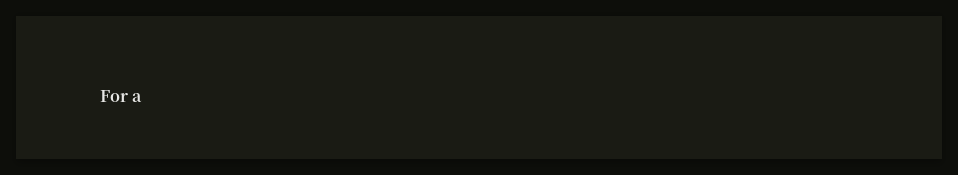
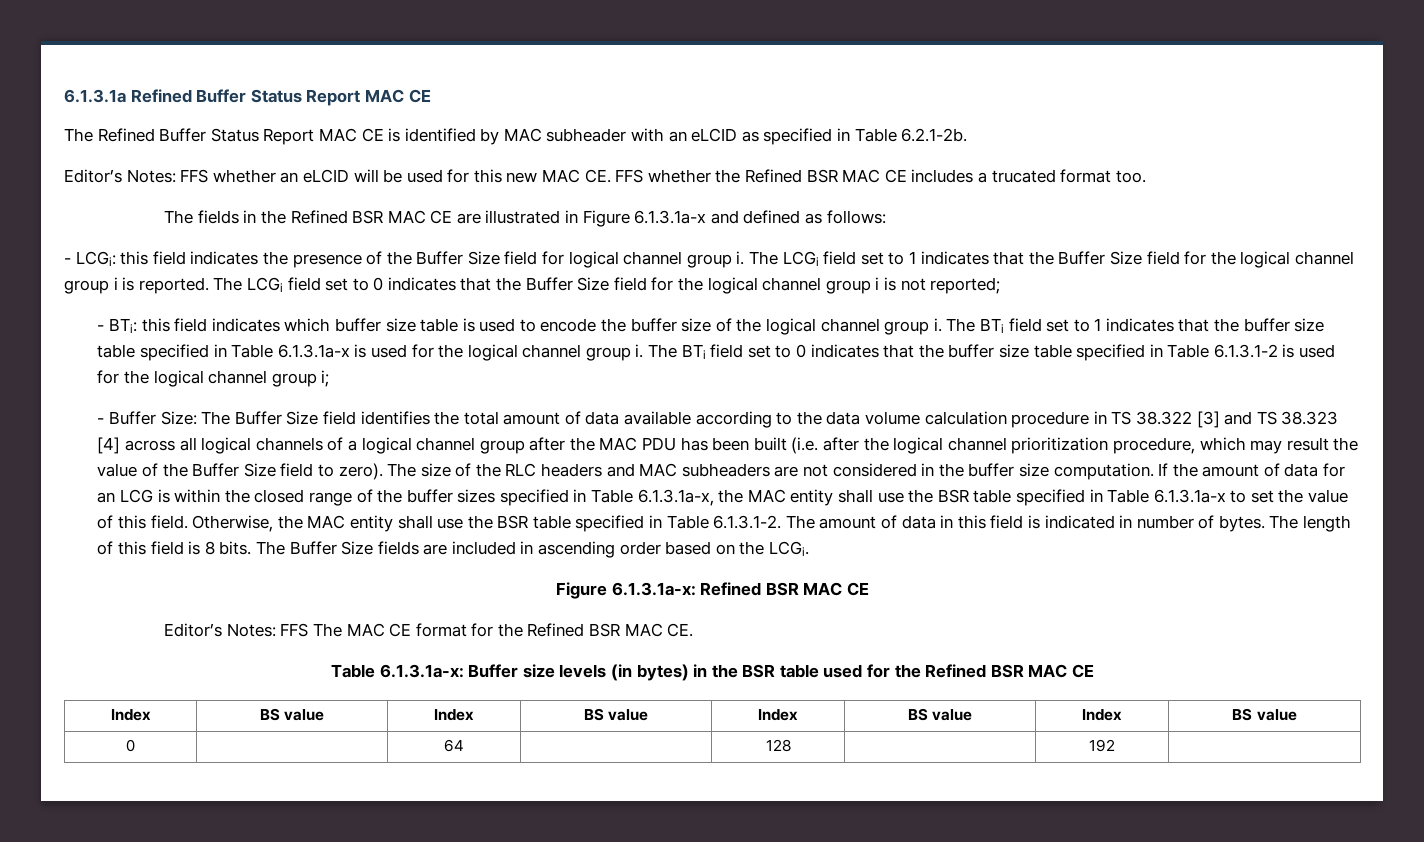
[100,90,143,102] For a -> [64,89,431,106] [64,128,968,145] [64,169,1146,183] [164,210,886,227] [64,251,1354,268] [64,277,1001,294] [97,318,1325,335] [97,344,1336,361] [97,370,330,387] [97,411,1339,428] [97,437,1359,454] [97,463,1346,480] [97,489,1349,506] [97,515,1352,532] [97,541,809,558] [556,582,869,599] [164,623,694,637] [330,664,1095,681] [110,709,151,721] [259,708,325,721] [434,709,474,721] [583,708,649,721] [758,709,798,721] [907,708,973,721] [1082,709,1122,721] [1232,708,1297,721] [126,739,135,752] [444,739,464,752] [765,739,791,752] [1089,739,1115,752] 6.1.3.1a Refined Buffer Status Report MAC CE // The Refined Buffer Status Report MAC CE is identified by MAC subheader with an eLCID as specified in Table 6.2.1-2b. // Editor’s Notes: FFS whether an eLCID will be used for this new MAC CE. FFS whether the Refined BSR MAC CE includes a trucated format too. // The fields in the Refined BSR MAC CE are illustrated in Figure 6.1.3.1a-x and defined as follows: // - LCGi: this field indicates the presence of the Buffer Size field for logical channel group i. The LCGi field set to 1 indicates that the Buffer Size field for the logical channel group i is reported. The LCGi field set to 0 indicates that the Buffer Size field for the logical channel group i is not reported; // - BTi: this field indicates which buffer size table is used to encode the buffer size of the logical channel group i. The BTi field set to 1 indicates that the buffer size table specified in Table 6.1.3.1a-x is used for the logical channel group i. The BTi field set to 0 indicates that the buffer size table specified in Table 6.1.3.1-2 is used for the logical channel group i; // - Buffer Size: The Buffer Size field identifies the total amount of data available according to the data volume calculation procedure in TS 38.322 [3] and TS 38.323 [4] across all logical channels of a logical channel group after the MAC PDU has been built (i.e. after the logical channel prioritization procedure, which may result the value of the Buffer Size field to zero). The size of the RLC headers and MAC subheaders are not considered in the buffer size computation. If the amount of data for an LCG is within the closed range of the buffer sizes specified in Table 6.1.3.1a-x, the MAC entity shall use the BSR table specified in Table 6.1.3.1a-x to set the value of this field. Otherwise, the MAC entity shall use the BSR table specified in Table 6.1.3.1-2. The amount of data in this field is indicated in number of bytes. The length of this field is 8 bits. The Buffer Size fields are included in ascending order based on the LCGi. // Figure 6.1.3.1a-x: Refined BSR MAC CE // Editor’s Notes: FFS The MAC CE format for the Refined BSR MAC CE. // Table 6.1.3.1a-x: Buffer size levels (in bytes) in the BSR table used for the Refined BSR MAC CE // Index | BS value | Index | BS value | Index | BS value | Index | BS value // 0 | | 64 | | 128 | | 192 |

